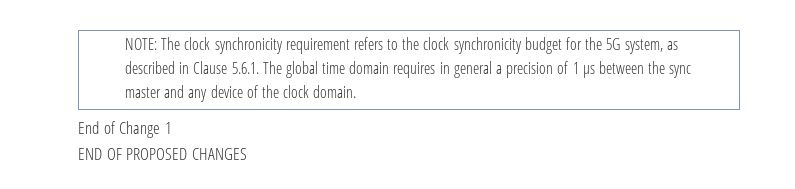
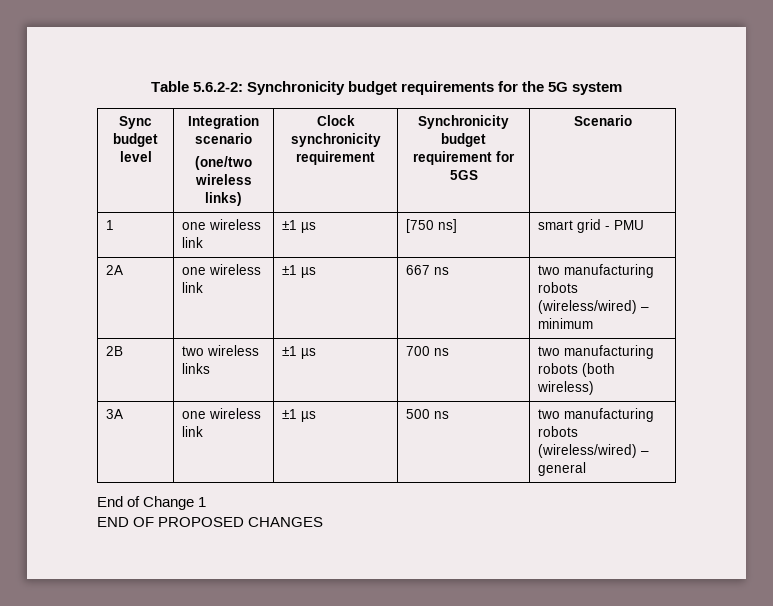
[125,37,678,54] [125,61,692,78] [125,85,357,102] NOTE: The clock synchronicity requirement refers to the clock synchronicity budget for the 5G system, as described in Clause 5.6.1. The global time domain requires in general a precision of 1 µs between the sync master and any device of the clock domain. -> [150,81,623,95] [119,116,152,129] [113,133,158,147] [119,151,152,162] [188,115,259,129] [195,133,252,144] [195,156,252,170] [194,174,252,185] [205,192,242,206] [316,115,355,126] [290,133,381,147] [296,151,375,165] [418,115,509,129] [441,133,486,147] [413,151,515,165] [449,170,478,180] [573,115,632,126] [105,220,114,230] [181,219,261,230] [181,237,203,248] [281,220,316,233] [405,219,457,233] [537,219,644,233] [105,265,123,275] [181,264,261,275] [181,282,203,293] [281,265,316,278] [405,265,449,275] [537,264,654,278] [537,282,578,293] [537,300,649,314] [537,318,593,329] [105,346,123,356] [181,345,259,356] [181,363,210,374] [281,346,316,359] [405,346,449,356] [537,345,654,359] [537,363,615,377] [536,381,594,395] [105,409,123,419] [181,408,261,419] [181,426,203,437] [281,409,316,422] [405,409,449,419] [537,408,654,422] [537,426,578,437] [537,444,649,458] [537,462,586,476] Table 5.6.2-2: Synchronicity budget requirements for the 5G system // Sync budget level | Integration scenario // (one/two wireless links) | Clock synchronicity requirement | Synchronicity budget requirement for 5GS | Scenario // 1 | one wireless link | ±1 µs | [750 ns] | smart grid - PMU // 2A | one wireless link | ±1 µs | 667 ns | two manufacturing robots (wireless/wired) – minimum // 2B | two wireless links | ±1 µs | 700 ns | two manufacturing robots (both wireless) // 3A | one wireless link | ±1 µs | 500 ns | two manufacturing robots (wireless/wired) – general

